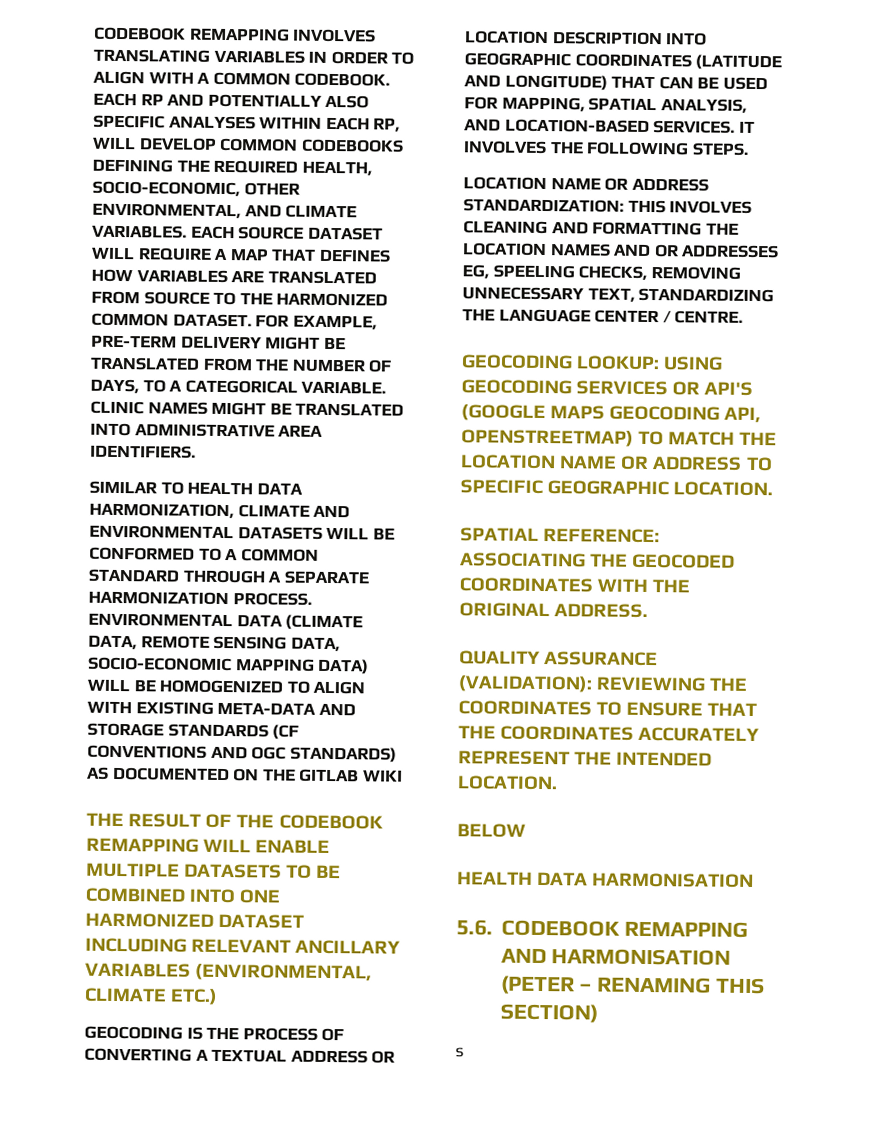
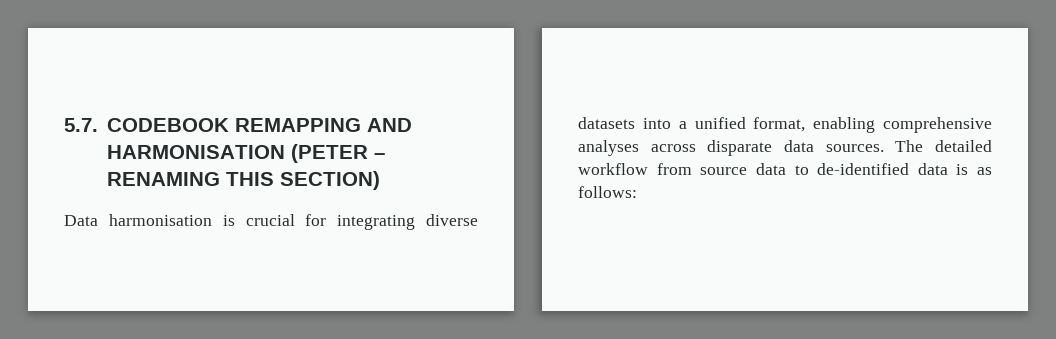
[93,26,377,43] [93,48,415,65] [93,70,391,87] [93,92,370,109] [93,114,401,132] [92,136,404,153] [92,158,372,176] [92,180,300,197] [92,202,358,219] [92,224,383,241] [91,246,391,263] [91,268,377,285] [91,290,389,307] [91,312,377,330] [91,334,346,350] [90,356,392,373] [90,378,387,394] [90,400,405,417] [90,422,324,438] [90,444,196,459] [89,480,303,495] [89,502,351,519] [89,524,395,540] [89,546,319,562] [88,568,369,585] [88,590,312,606] [88,612,364,631] [88,634,340,652] [88,656,370,675] [87,678,366,695] [87,700,356,716] [87,722,300,740] [87,744,397,763] [87,766,403,783] [86,812,383,830] [86,837,331,854] [86,862,342,879] [85,887,281,904] [85,912,305,929] [85,937,402,955] [85,962,373,982] [84,987,219,1005] [84,1025,345,1042] [84,1047,396,1064] [464,30,708,46] [464,52,783,71] [464,74,768,91] [464,96,747,113] [464,118,755,134] [463,140,749,156] [463,176,709,192] [463,198,753,214] [463,220,739,236] [462,242,780,259] [462,264,741,280] [462,286,775,303] [462,308,744,324] [461,354,724,371] [461,379,754,396] [461,404,762,424] [461,429,778,447] [460,454,773,472] [460,479,774,497] [460,527,661,544] [460,552,736,569] [459,577,691,593] [459,602,649,619] [459,650,659,667] [458,675,749,693] [458,700,758,717] [458,725,761,743] [458,750,713,766] [457,775,558,791] [457,823,526,838] [457,871,755,889] [456,919,493,936] CODEBOOK REMAPPING INVOLVES TRANSLATING VARIABLES IN ORDER TO ALIGN WITH A COMMON CODEBOOK. EACH RP AND POTENTIALLY ALSO SPECIFIC ANALYSES WITHIN EACH RP, WILL DEVELOP COMMON CODEBOOKS DEFINING THE REQUIRED HEALTH, SOCIO-ECONOMIC, OTHER ENVIRONMENTAL, AND CLIMATE VARIABLES. EACH SOURCE DATASET WILL REQUIRE A MAP THAT DEFINES HOW VARIABLES ARE TRANSLATED FROM SOURCE TO THE HARMONIZED COMMON DATASET. FOR EXAMPLE, PRE-TERM DELIVERY MIGHT BE TRANSLATED FROM THE NUMBER OF DAYS, TO A CATEGORICAL VARIABLE. CLINIC NAMES MIGHT BE TRANSLATED INTO ADMINISTRATIVE AREA IDENTIFIERS. // SIMILAR TO HEALTH DATA HARMONIZATION, CLIMATE AND ENVIRONMENTAL DATASETS WILL BE CONFORMED TO A COMMON STANDARD THROUGH A SEPARATE HARMONIZATION PROCESS. ENVIRONMENTAL DATA (CLIMATE DATA, REMOTE SENSING DATA, SOCIO-ECONOMIC MAPPING DATA) WILL BE HOMOGENIZED TO ALIGN WITH EXISTING META-DATA AND STORAGE STANDARDS (CF CONVENTIONS AND OGC STANDARDS) AS DOCUMENTED ON THE GITLAB WIKI // THE RESULT OF THE CODEBOOK REMAPPING WILL ENABLE MULTIPLE DATASETS TO BE COMBINED INTO ONE HARMONIZED DATASET INCLUDING RELEVANT ANCILLARY VARIABLES (ENVIRONMENTAL, CLIMATE ETC.) // GEOCODING IS THE PROCESS OF CONVERTING A TEXTUAL ADDRESS OR LOCATION DESCRIPTION INTO GEOGRAPHIC COORDINATES (LATITUDE AND LONGITUDE) THAT CAN BE USED FOR MAPPING, SPATIAL ANALYSIS, AND LOCATION-BASED SERVICES. IT INVOLVES THE FOLLOWING STEPS. // LOCATION NAME OR ADDRESS STANDARDIZATION: THIS INVOLVES CLEANING AND FORMATTING THE LOCATION NAMES AND OR ADDRESSES EG, SPEELING CHECKS, REMOVING UNNECESSARY TEXT, STANDARDIZING THE LANGUAGE CENTER / CENTRE. // GEOCODING LOOKUP: USING GEOCODING SERVICES OR API'S (GOOGLE MAPS GEOCODING API, OPENSTREETMAP) TO MATCH THE LOCATION NAME OR ADDRESS TO SPECIFIC GEOGRAPHIC LOCATION. // SPATIAL REFERENCE: ASSOCIATING THE GEOCODED COORDINATES WITH THE ORIGINAL ADDRESS. // QUALITY ASSURANCE (VALIDATION): REVIEWING THE COORDINATES TO ENSURE THAT THE COORDINATES ACCURATELY REPRESENT THE INTENDED LOCATION. // BELOW // HEALTH DATA HARMONISATION // 5.6. -> [64,118,98,132] 5.7.
[455,1047,464,1058] s -> [64,214,478,230] [578,117,992,133] [578,140,992,156] [578,163,992,175] [578,186,637,198] Data harmonisation is crucial for integrating diverse datasets into a unified format, enabling comprehensive analyses across disparate data sources. The detailed workflow from source data to de-identified data is as follows:

